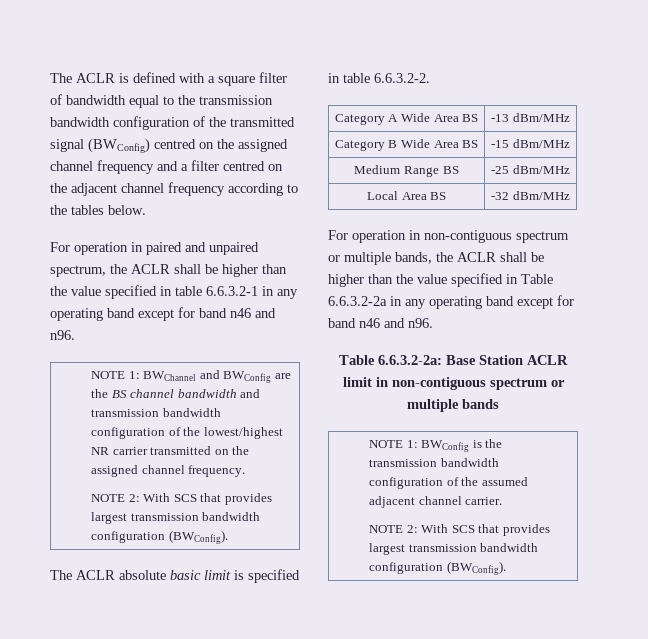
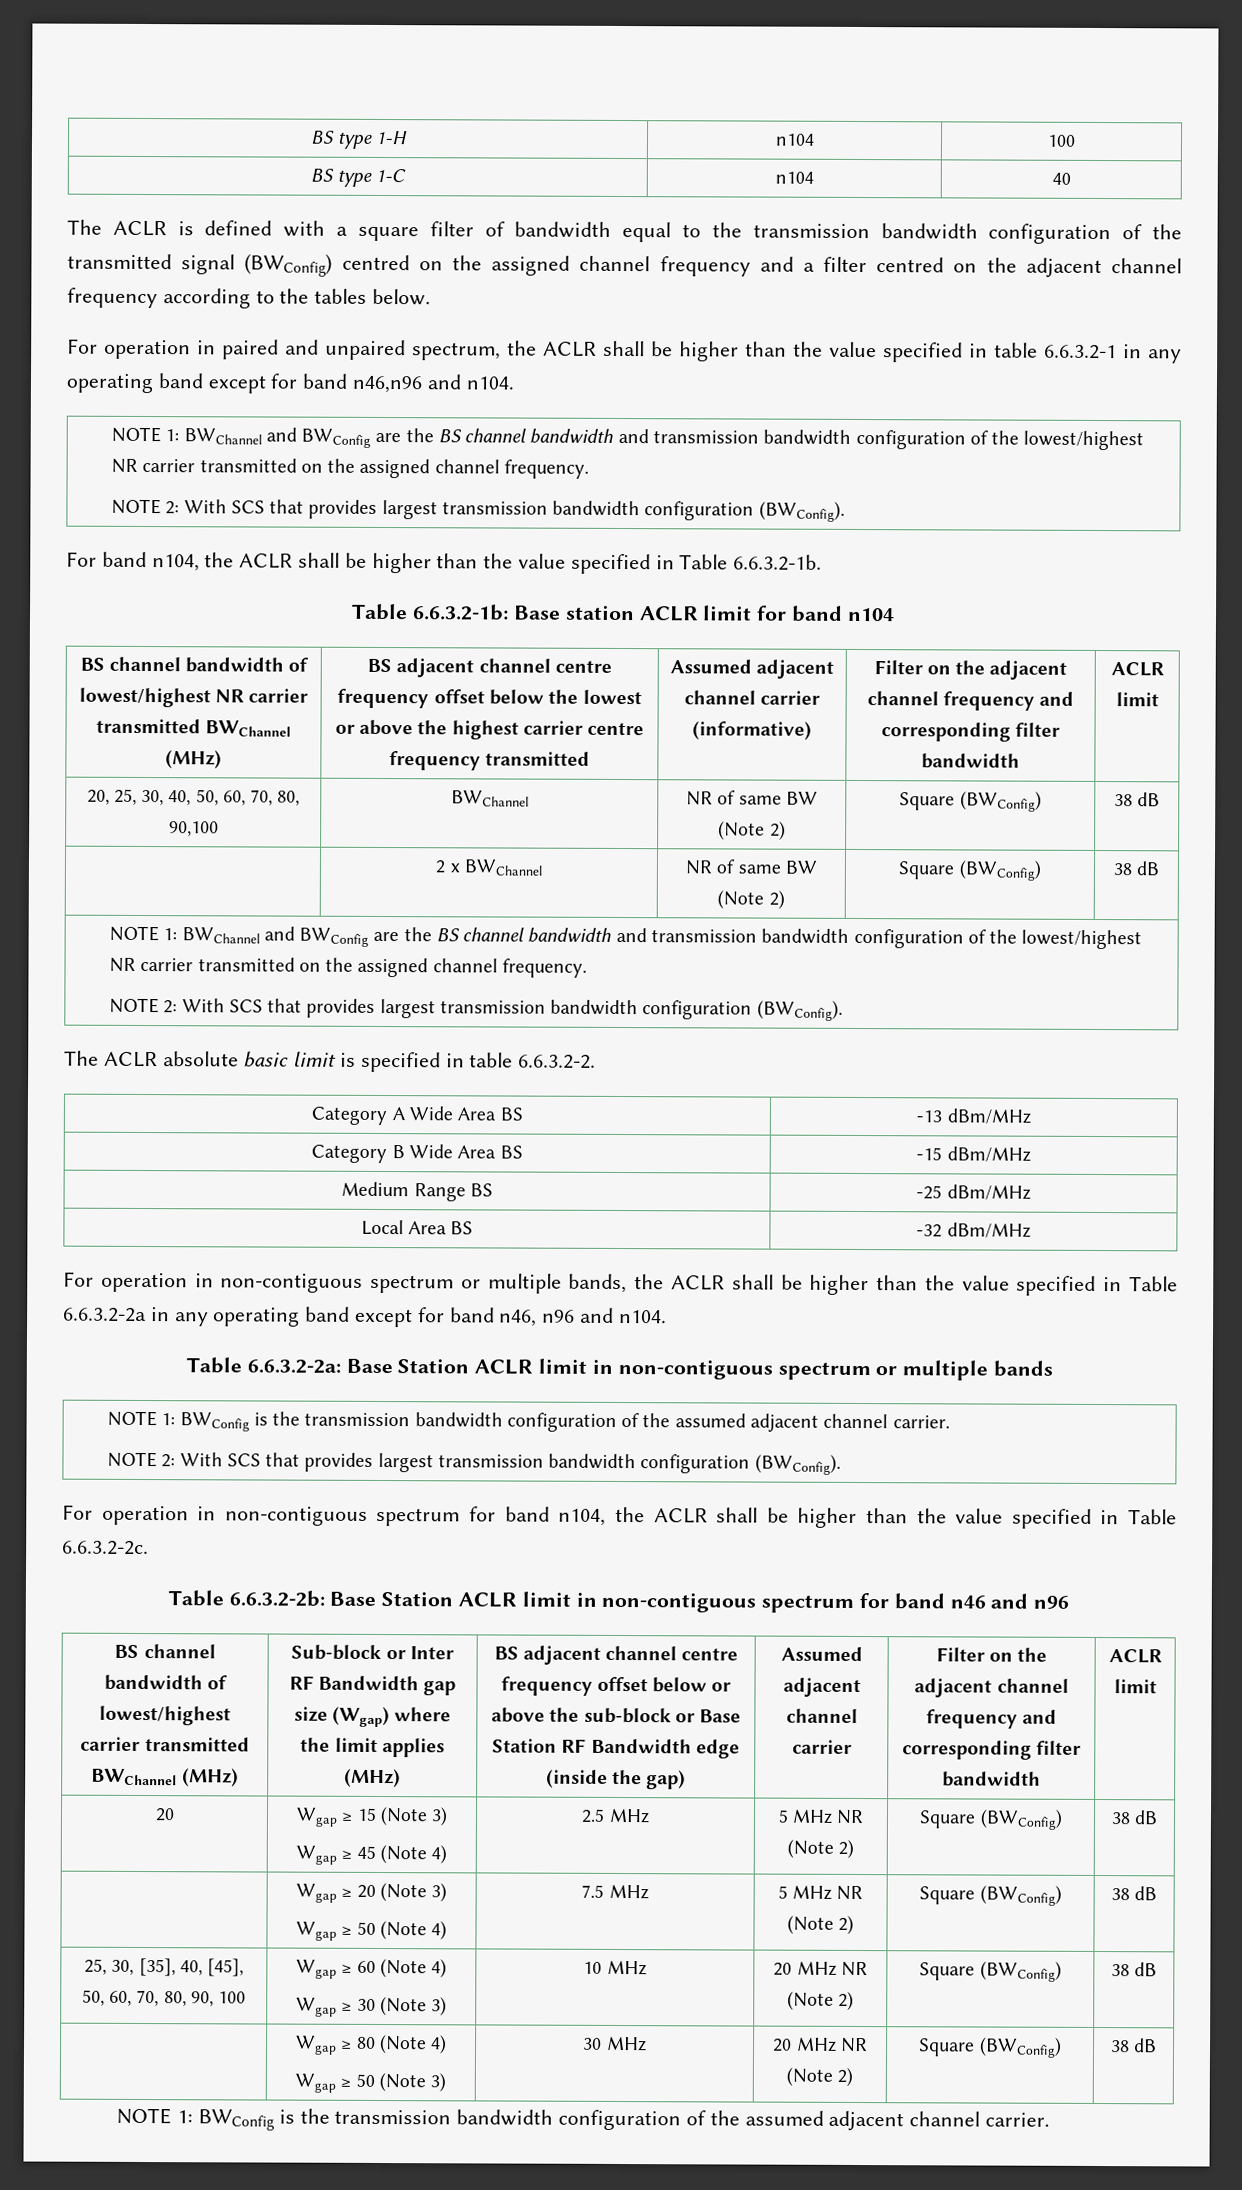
(50, 78) none -> [310,130,408,149] [774,133,815,146] [1047,134,1076,147] [310,168,406,187] [774,171,814,184] [1051,172,1071,185] BS type 1-H | n104 | 100 // BS type 1-C | n104 | 40 //
[230,308,276,318] [50,330,75,340] n46 and n96. -> [352,374,515,394] [111,426,1145,451] [111,458,589,479] [111,498,845,522] [66,551,823,575] [351,603,895,622] [79,656,310,673] [78,687,309,708] [95,718,292,737] [165,750,222,769] [367,658,612,678] [337,688,642,709] [334,719,645,740] [388,751,591,771] [669,659,835,679] [683,690,821,705] [692,721,812,740] [873,660,1068,680] [866,691,1075,711] [880,722,1061,742] [921,753,1020,769] [1110,662,1164,677] [1115,692,1159,707] [86,788,301,806] [168,821,219,837] [450,790,529,807] [686,790,818,806] [718,821,786,840] [899,791,1042,812] [1113,792,1161,807] [435,859,542,876] [685,859,817,875] [717,890,785,909] [898,860,1041,881] [1112,861,1160,876] n46,n96 and n104. // NOTE 1: BWChannel and BWConfig are the BS channel bandwidth and transmission bandwidth configuration of the lowest/highest NR carrier transmitted on the assigned channel frequency. // NOTE 2: With SCS that provides largest transmission bandwidth configuration (BWConfig). // For band n104, the ACLR shall be higher than the value specified in Table 6.6.3.2-1b. // Table 6.6.3.2-1b: Base station ACLR limit for band n104 // BS channel bandwidth of lowest/highest NR carrier transmitted BWChannel (MHz) | BS adjacent channel centre frequency offset below the lowest or above the highest carrier centre frequency transmitted | Assumed adjacent channel carrier (informative) | Filter on the adjacent channel frequency and corresponding filter bandwidth | ACLR limit // 20, 25, 30, 40, 50, 60, 70, 80, 90,100 | BWChannel | NR of same BW (Note 2) | Square (BWConfig) | 38 dB // | 2 x BWChannel | NR of same BW (Note 2) | Square (BWConfig) | 38 dB
[359,318,433,328] n46 and n96. -> [499,1307,667,1327] n46, n96 and n104.
(506, 568) none -> [62,1504,1177,1529] [62,1540,149,1556] [167,1590,1070,1613] [114,1644,216,1659] [103,1674,229,1691] [99,1705,231,1726] [80,1736,250,1752] [91,1768,239,1787] [291,1644,454,1661] [288,1675,457,1696] [293,1706,452,1728] [300,1737,445,1758] [344,1768,402,1788] [493,1645,739,1665] [500,1676,732,1696] [490,1707,742,1724] [492,1738,740,1759] [545,1769,687,1790] [780,1646,863,1662] [782,1677,861,1698] [785,1708,858,1723] [791,1739,852,1754] [935,1647,1048,1662] [914,1678,1069,1698] [925,1709,1058,1729] [901,1740,1082,1760] [942,1771,1041,1787] [1108,1649,1162,1664] [1113,1679,1157,1694] [154,1808,175,1822] [295,1806,449,1827] [295,1844,448,1865] [581,1808,650,1824] [777,1809,865,1825] [786,1839,855,1858] [919,1809,1063,1830] [1110,1810,1159,1825] [295,1882,448,1903] [295,1920,448,1941] [581,1884,649,1900] [777,1885,864,1901] [786,1915,855,1934] [919,1885,1062,1906] [1110,1886,1158,1901] [83,1957,245,1977] [81,1989,247,2007] [295,1958,448,1979] [295,1996,448,2017] [583,1960,647,1976] [773,1961,868,1977] [786,1991,855,2010] [919,1961,1062,1982] [1110,1962,1158,1977] [294,2034,448,2055] [294,2072,447,2093] [583,2036,647,2052] [772,2037,868,2053] [785,2067,854,2086] [918,2037,1062,2058] [1109,2038,1158,2053] [116,2107,1050,2132] // For operation in non-contiguous spectrum for band n104, the ACLR shall be higher than the value specified in Table 6.6.3.2-2c. // Table 6.6.3.2-2b: Base Station ACLR limit in non-contiguous spectrum for band n46 and n96 // BS channel bandwidth of lowest/highest carrier transmitted BWChannel (MHz) | Sub-block or Inter RF Bandwidth gap size (Wgap) where the limit applies (MHz) | BS adjacent channel centre frequency offset below or above the sub-block or Base Station RF Bandwidth edge (inside the gap) | Assumed adjacent channel carrier | Filter on the adjacent channel frequency and corresponding filter bandwidth | ACLR limit // 20 | Wgap ≥ 15 (Note 3) // Wgap ≥ 45 (Note 4) | 2.5 MHz | 5 MHz NR (Note 2) | Square (BWConfig) | 38 dB // | Wgap ≥ 20 (Note 3) // Wgap ≥ 50 (Note 4) | 7.5 MHz | 5 MHz NR (Note 2) | Square (BWConfig) | 38 dB // 25, 30, [35], 40, [45], 50, 60, 70, 80, 90, 100 | Wgap ≥ 60 (Note 4) // Wgap ≥ 30 (Note 3) | 10 MHz | 20 MHz NR (Note 2) | Square (BWConfig) | 38 dB // | Wgap ≥ 80 (Note 4) // Wgap ≥ 50 (Note 3) | 30 MHz | 20 MHz NR (Note 2) | Square (BWConfig) | 38 dB // NOTE 1: BWConfig is the transmission bandwidth configuration of the assumed adjacent channel carrier.

